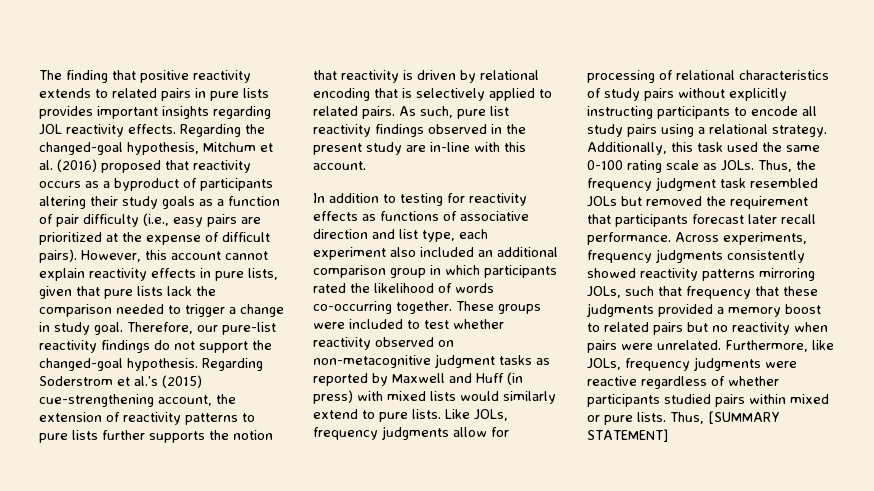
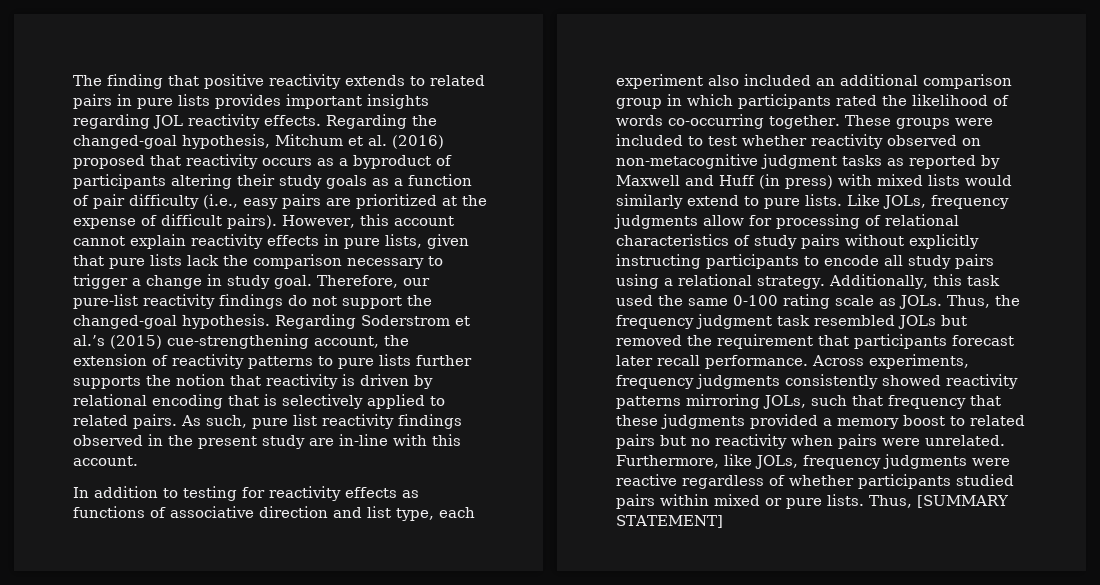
[116,304,164,314] needed -> [347,258,424,269] necessary

